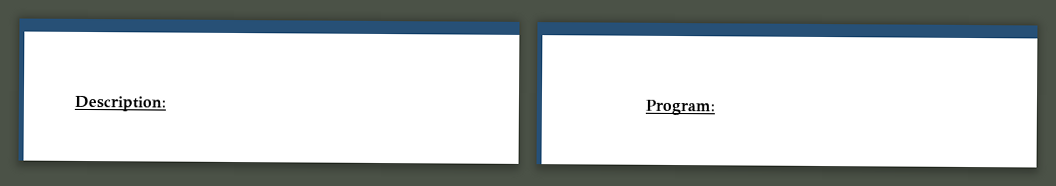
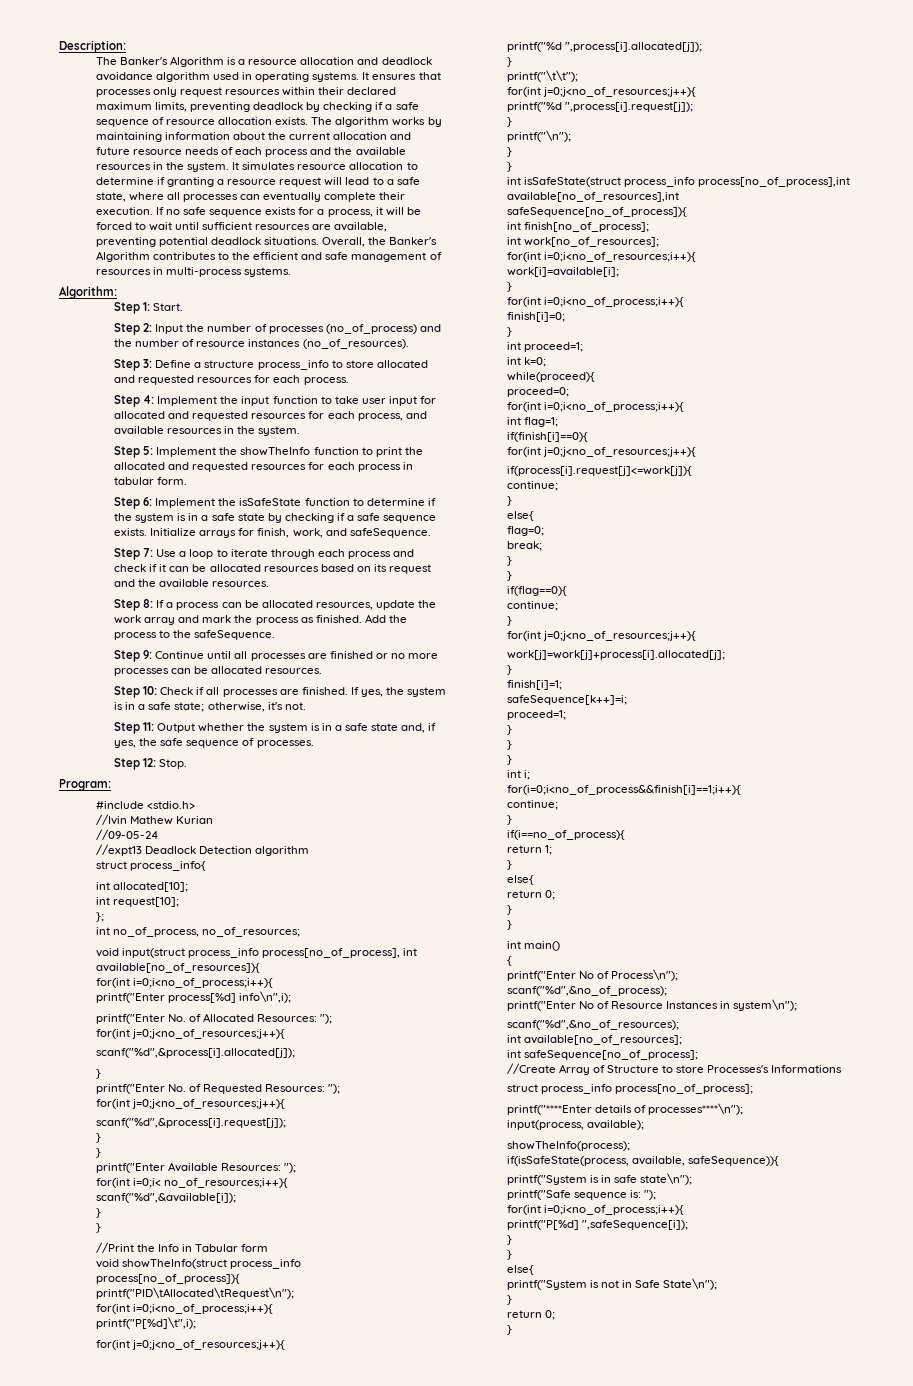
[645,99,716,116] Program: -> [95,56,432,67] [95,72,441,82] [95,87,397,97] [95,102,419,112] [95,117,442,127] [95,132,412,142] [95,147,406,157] [95,162,418,172] [95,177,420,187] [95,192,406,202] [95,207,421,217] [95,222,388,232] [95,237,438,247] [95,251,442,262] [95,267,292,277] [59,286,117,299] [114,302,184,314] [114,323,441,335] [114,339,409,349] [114,359,428,371] [114,375,349,385] [114,395,437,407] [114,411,427,421] [114,426,301,436] [114,446,423,458] [114,462,413,472] [114,477,188,485] [114,497,436,509] [114,513,437,523] [114,528,431,538] [114,548,415,560] [114,564,432,574] [114,579,270,588] [114,599,437,611] [114,614,407,625] [114,630,276,640] [114,650,439,662] [114,666,323,676] [114,686,447,698] [114,702,306,712] [114,722,437,734] [114,738,314,748] [114,758,188,770] [59,779,111,791] [95,801,195,809] [95,814,213,825] [95,829,158,840] [95,844,310,856] [95,861,206,871] [95,882,188,892] [95,897,179,907] [95,912,104,922] [95,927,300,937] [95,948,418,958] [95,963,260,973] [95,978,273,988] [95,991,291,1003] [95,1013,333,1024] [95,1029,285,1039] [95,1048,295,1058] [95,1069,101,1079] [95,1084,341,1094] [95,1099,285,1109] [95,1118,286,1128] [95,1133,101,1143] [95,1148,101,1158] [95,1162,297,1173] [95,1178,288,1188] [95,1193,236,1203] [95,1208,101,1218] [95,1223,101,1233] [95,1242,269,1253] [95,1259,301,1269] [95,1274,240,1284] [95,1287,294,1299] [95,1304,273,1314] [95,1317,196,1329] [95,1340,285,1350] [506,42,702,52] [506,57,512,67] [506,70,578,82] [506,87,696,97] [506,102,693,112] [506,117,512,127] [506,130,571,142] [506,147,512,157] [506,162,512,172] [506,177,851,187] [506,192,679,202] [506,207,687,217] [506,222,649,232] [506,237,659,247] [506,252,696,262] [506,267,619,277] [506,282,512,292] [506,297,684,307] [506,312,565,322] [506,327,512,337] [506,342,583,352] [506,357,546,367] [506,372,595,382] [506,387,569,397] [506,402,684,412] [506,417,558,427] [506,432,588,442] [506,447,696,457] [506,466,692,476] [506,481,558,491] [506,496,512,506] [506,511,534,521] [506,526,544,536] [506,541,542,551] [506,556,512,566] [506,571,512,581] [506,586,567,596] [506,601,558,611] [506,616,512,626] [506,631,696,641] [506,650,725,660] [506,665,512,675] [506,680,562,690] [506,695,627,705] [506,710,566,720] [506,725,512,735] [506,740,512,750] [506,755,512,765] [506,770,530,780] [506,785,741,795] [506,800,558,810] [506,815,512,825] [506,830,625,840] [506,845,552,855] [506,860,512,870] [506,875,534,885] [506,890,555,900] [506,905,512,915] [506,920,512,930] [506,941,560,951] [506,956,512,966] [506,969,679,981] [506,986,667,996] [506,999,798,1011] [506,1020,679,1030] [506,1035,682,1045] [506,1050,698,1060] [506,1063,843,1075] [506,1084,753,1094] [506,1103,744,1115] [506,1120,644,1130] [506,1141,630,1151] [506,1156,779,1166] [506,1173,693,1185] [506,1190,657,1200] [506,1205,684,1215] [506,1220,688,1230] [506,1235,512,1245] [506,1250,512,1260] [506,1265,534,1275] [506,1278,718,1290] [506,1295,512,1305] [506,1310,555,1320] [506,1325,512,1335] The Banker's Algorithm is a resource allocation and deadlock avoidance algorithm used in operating systems. It ensures that processes only request resources within their declared maximum limits, preventing deadlock by checking if a safe sequence of resource allocation exists. The algorithm works by maintaining information about the current allocation and future resource needs of each process and the available resources in the system. It simulates resource allocation to determine if granting a resource request will lead to a safe state, where all processes can eventually complete their execution. If no safe sequence exists for a process, it will be forced to wait until sufficient resources are available, preventing potential deadlock situations. Overall, the Banker's Algorithm contributes to the efficient and safe management of resources in multi-process systems. // Algorithm: // Step 1: Start. // Step 2: Input the number of processes (no_of_process) and the number of resource instances (no_of_resources). // Step 3: Define a structure process_info to store allocated and requested resources for each process. // Step 4: Implement the input function to take user input for allocated and requested resources for each process, and available resources in the system. // Step 5: Implement the showTheInfo function to print the allocated and requested resources for each process in tabular form. // Step 6: Implement the isSafeState function to determine if the system is in a safe state by checking if a safe sequence exists. Initialize arrays for finish, work, and safeSequence. // Step 7: Use a loop to iterate through each process and check if it can be allocated resources based on its request and the available resources. // Step 8: If a process can be allocated resources, update the work array and mark the process as finished. Add the process to the safeSequence. // Step 9: Continue until all processes are finished or no more processes can be allocated resources. // Step 10: Check if all processes are finished. If yes, the system is in a safe state; otherwise, it's not. // Step 11: Output whether the system is in a safe state and, if yes, the safe sequence of processes. // Step 12: Stop. // Program: // #include <stdio.h> // //Ivin Mathew Kurian // //09-05-24 // //expt13 Deadlock Detection algorithm // struct process_info{ // int allocated[10]; // int request[10]; // }; // int no_of_process, no_of_resources; // void input(struct process_info process[no_of_process], int available[no_of_resources]){ // for(int i=0;i<no_of_process;i++){ // printf("Enter process[%d] info\n",i); // printf("Enter No. of Allocated Resources: "); // for(int j=0;j<no_of_resources;j++){ // scanf("%d",&process[i].allocated[j]); // } // printf("Enter No. of Requested Resources: "); // for(int j=0;j<no_of_resources;j++){ // scanf("%d",&process[i].request[j]); // } // } // printf("Enter Available Resources: "); // for(int i=0;i< no_of_resources;i++){ // scanf("%d",&available[i]); // } // } // //Print the Info in Tabular form // void showTheInfo(struct process_info process[no_of_process]){ // printf("PID\tAllocated\tRequest\n"); // for(int i=0;i<no_of_process;i++){ // printf("P[%d]\t",i); // for(int j=0;j<no_of_resources;j++){ // printf("%d ",process[i].allocated[j]); // } // printf("\t\t"); // for(int j=0;j<no_of_resources;j++){ // printf("%d ",process[i].request[j]); // } // printf("\n"); // } // } // int isSafeState(struct process_info process[no_of_process],int available[no_of_resources],int safeSequence[no_of_process]){ // int finish[no_of_process]; // int work[no_of_resources]; // for(int i=0;i<no_of_resources;i++){ // work[i]=available[i]; // } // for(int i=0;i<no_of_process;i++){ // finish[i]=0; // } // int proceed=1; // int k=0; // while(proceed){ // proceed=0; // for(int i=0;i<no_of_process;i++){ // int flag=1; // if(finish[i]==0){ // for(int j=0;j<no_of_resources;j++){ // if(process[i].request[j]<=work[j]){ // continue; // } // else{ // flag=0; // break; // } // } // if(flag==0){ // continue; // } // for(int j=0;j<no_of_resources;j++){ // work[j]=work[j]+process[i].allocated[j]; // } // finish[i]=1; // safeSequence[k++]=i; // proceed=1; // } // } // } // int i; // for(i=0;i<no_of_process&&finish[i]==1;i++){ // continue; // } // if(i==no_of_process){ // return 1; // } // else{ // return 0; // } // } // int main() // { // printf("Enter No of Process\n"); // scanf("%d",&no_of_process); // printf("Enter No of Resource Instances in system\n"); // scanf("%d",&no_of_resources); // int available[no_of_resources]; // int safeSequence[no_of_process]; // //Create Array of Structure to store Processes's Informations // struct process_info process[no_of_process]; // printf("****Enter details of processes****\n"); // input(process, available); // showTheInfo(process); // if(isSafeState(process, available, safeSequence)){ // printf("System is in safe state\n"); // printf("Safe sequence is: "); // for(int i=0;i<no_of_process;i++){ // printf("P[%d] ",safeSequence[i]); // } // } // else{ // printf("System is not in Safe State\n"); // } // return 0; // }

